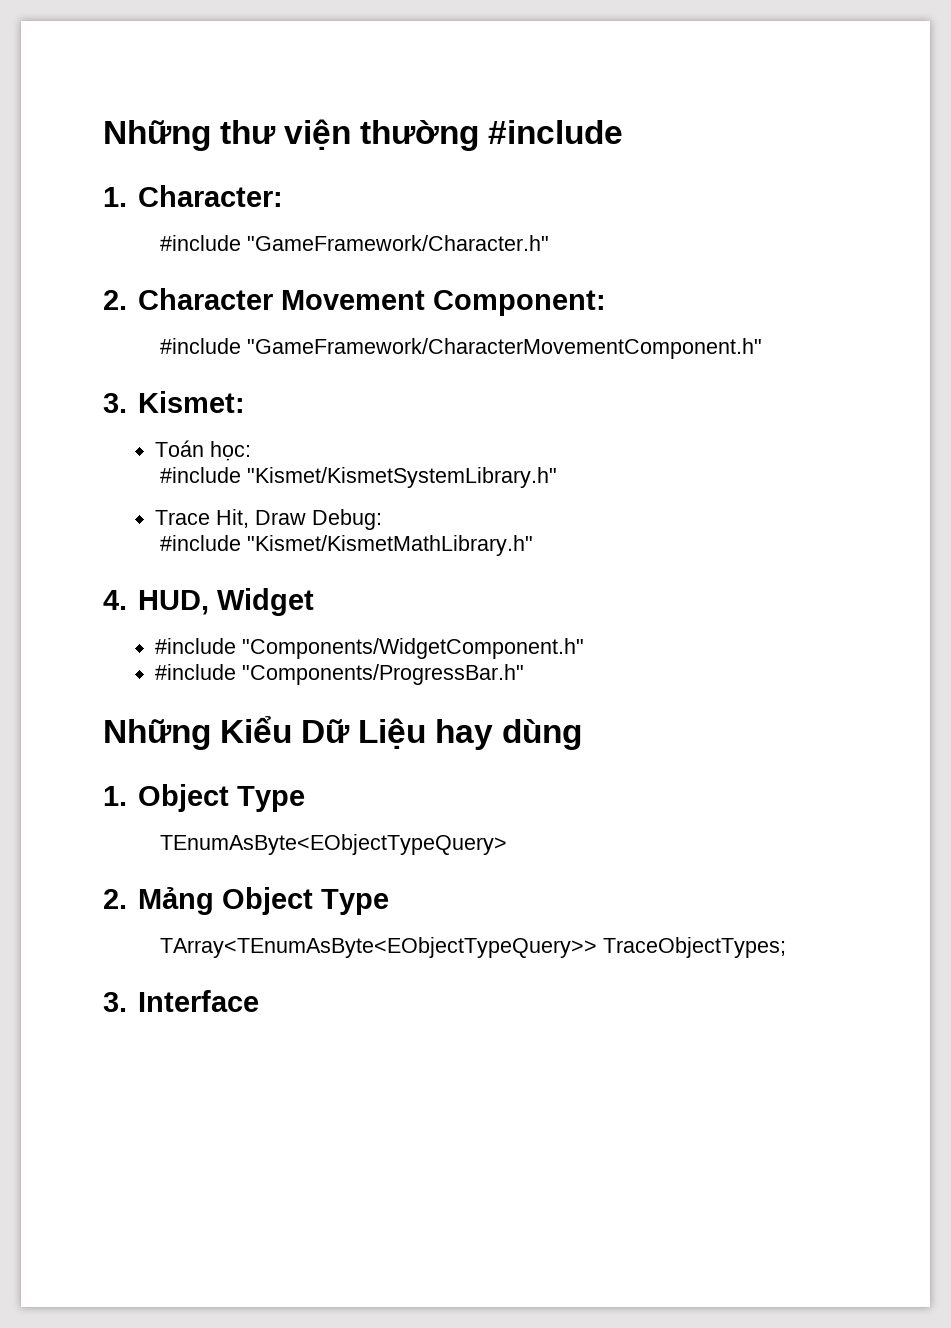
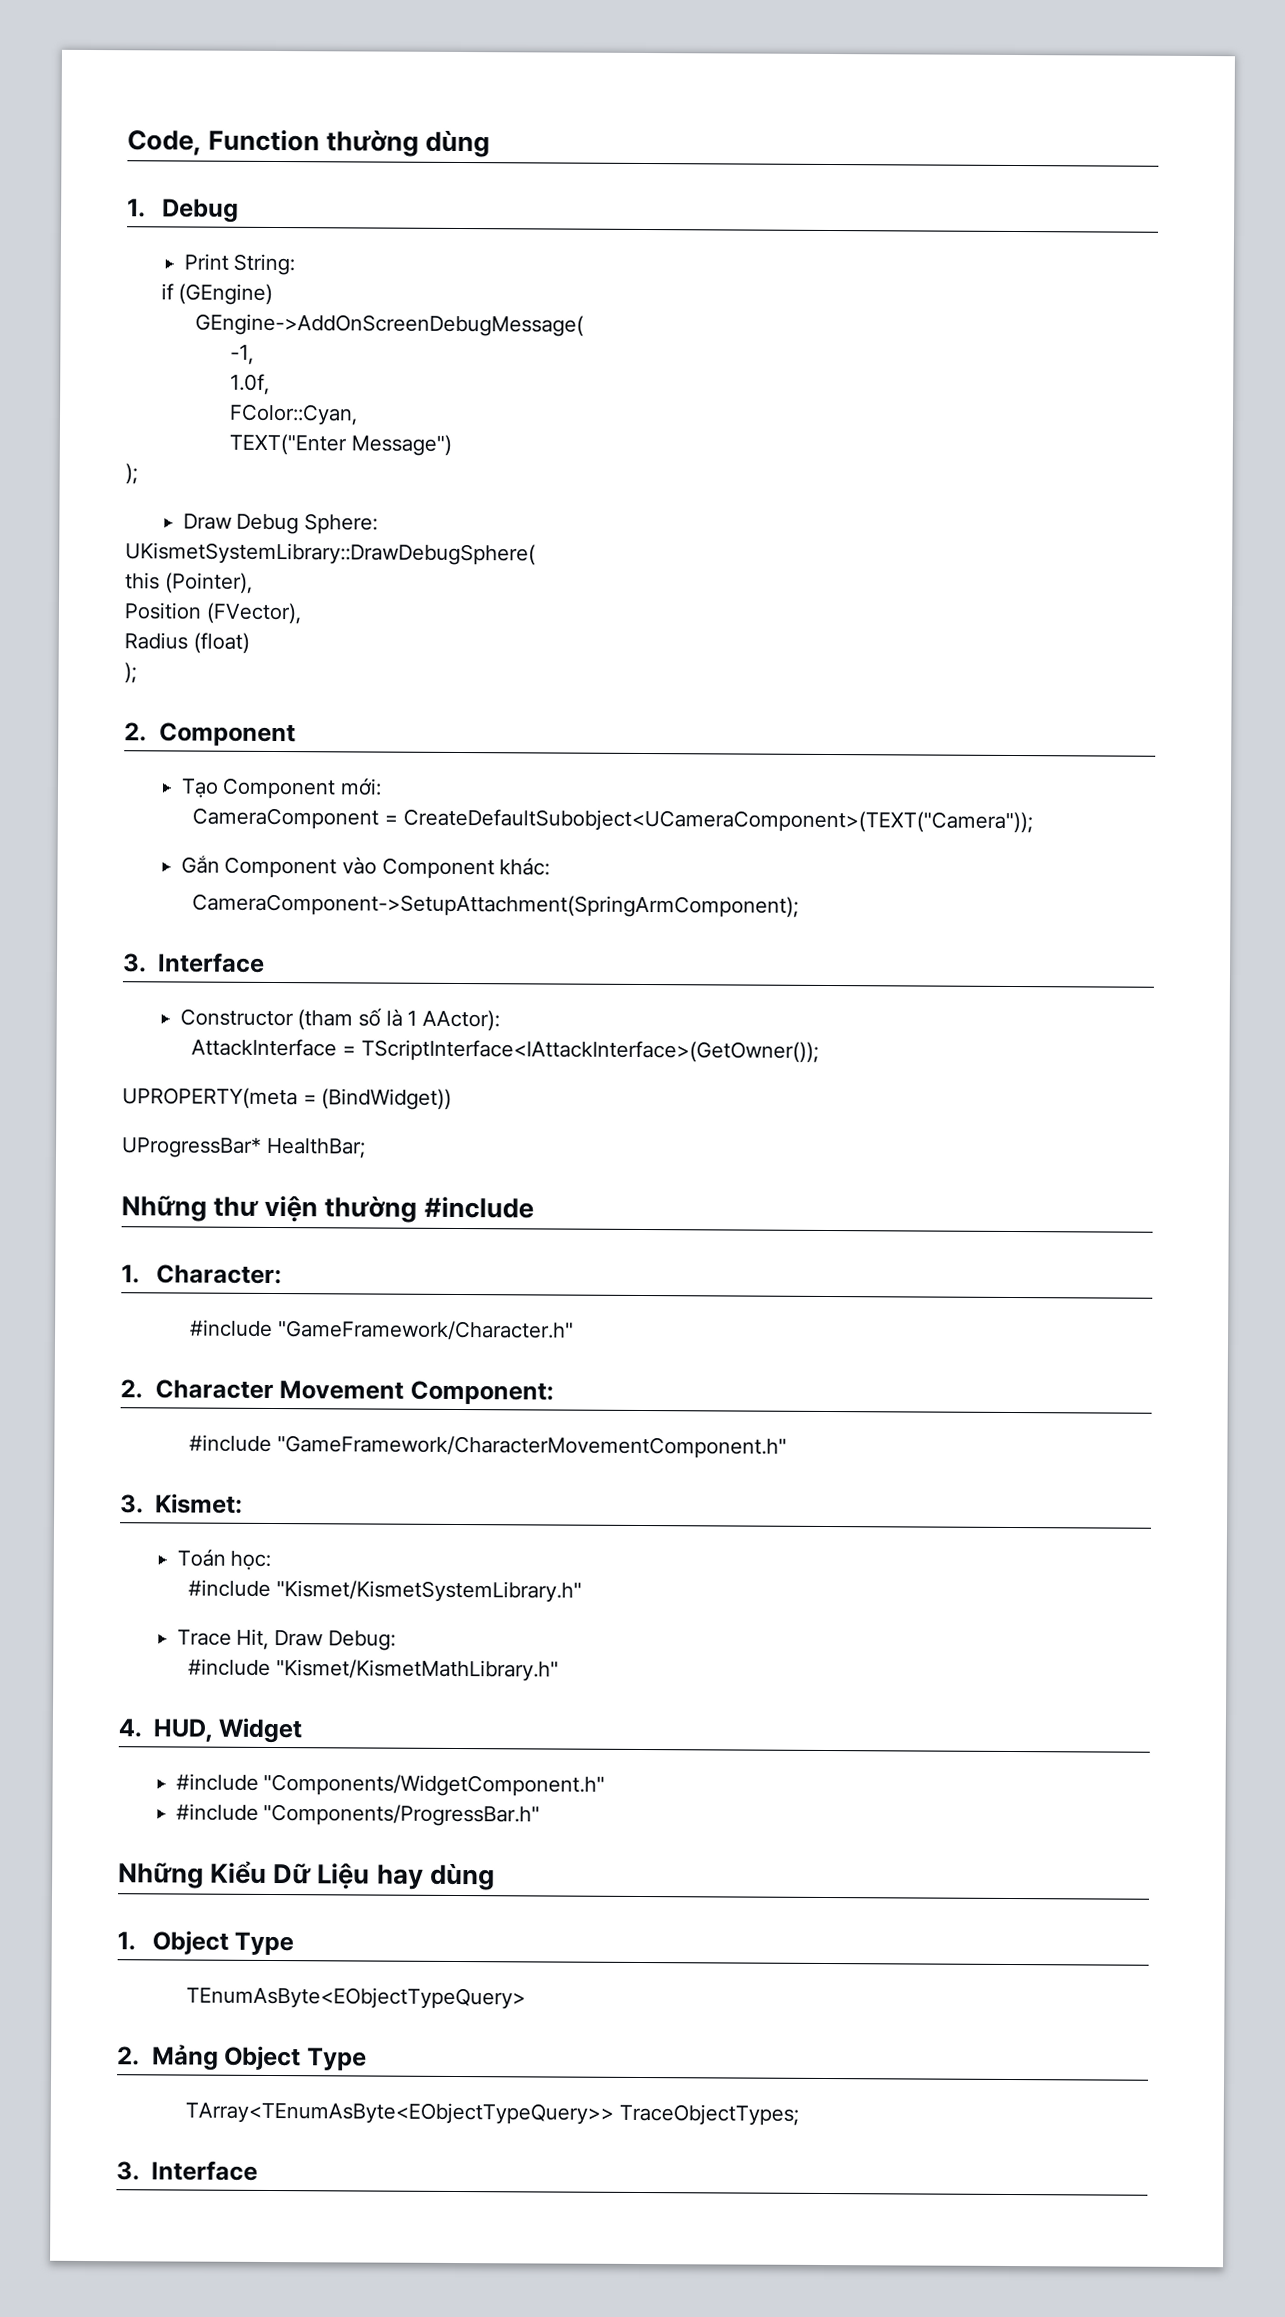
(103, 135) none -> [127,129,491,158] [127,198,239,223] [183,253,296,276] [160,283,274,305] [195,313,585,337] [229,344,254,365] [229,373,270,395] [228,403,358,426] [228,433,452,456] [125,463,138,485] [182,513,379,535] [125,542,536,566] [125,572,253,594] [124,602,301,625] [124,632,250,654] [124,662,137,684] [124,722,296,747] [180,777,383,800] [192,807,1033,834] [180,855,551,880] [192,893,800,918] [123,952,265,973] [179,1008,501,1032] [191,1038,819,1063] [122,1087,453,1110] [121,1137,366,1159] Code, Function thường dùng // 1. Debug // Print String: // if (GEngine) // GEngine->AddOnScreenDebugMessage( // -1, // 1.0f, // FColor::Cyan, // TEXT("Enter Message") // ); // Draw Debug Sphere: // UKismetSystemLibrary::DrawDebugSphere( // this (Pointer), // Position (FVector), // Radius (float) // ); // 2. Component // Tạo Component mới: // CameraComponent = CreateDefaultSubobject<UCameraComponent>(TEXT("Camera")); // Gắn Component vào Component khác: // CameraComponent->SetupAttachment(SpringArmComponent); // 3. Interface // Constructor (tham số là 1 AActor): // AttackInterface = TScriptInterface<IAttackInterface>(GetOwner()); // UPROPERTY(meta = (BindWidget)) // UProgressBar* HealthBar; //

